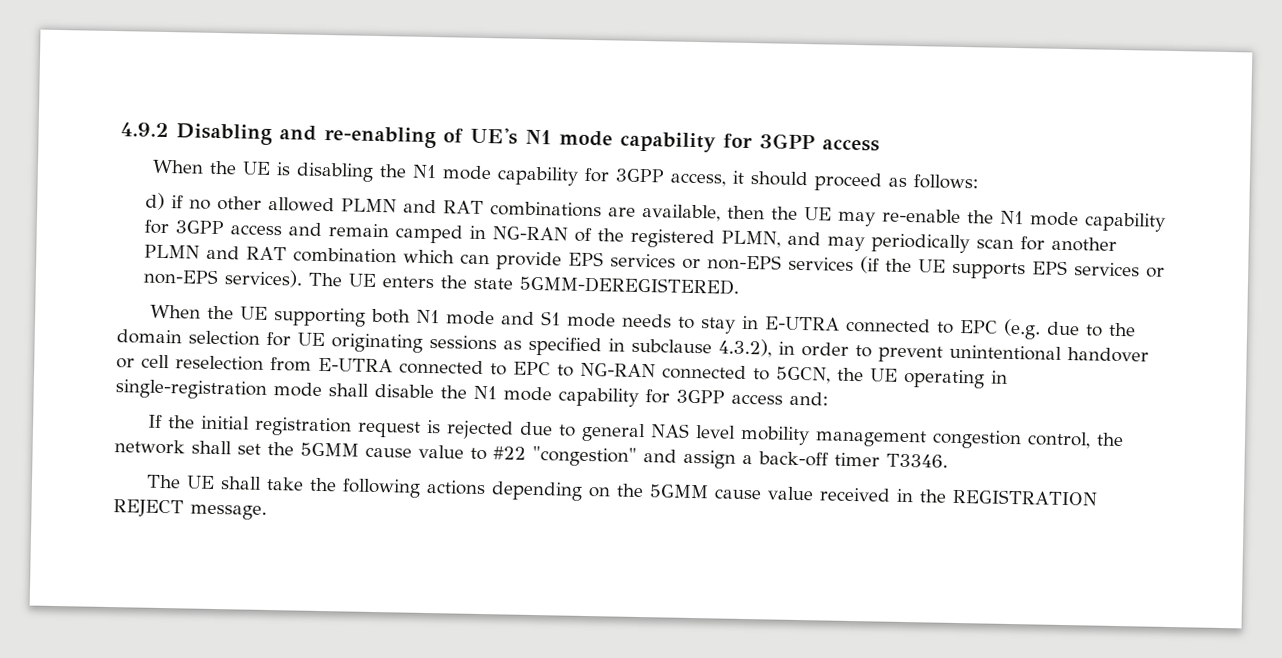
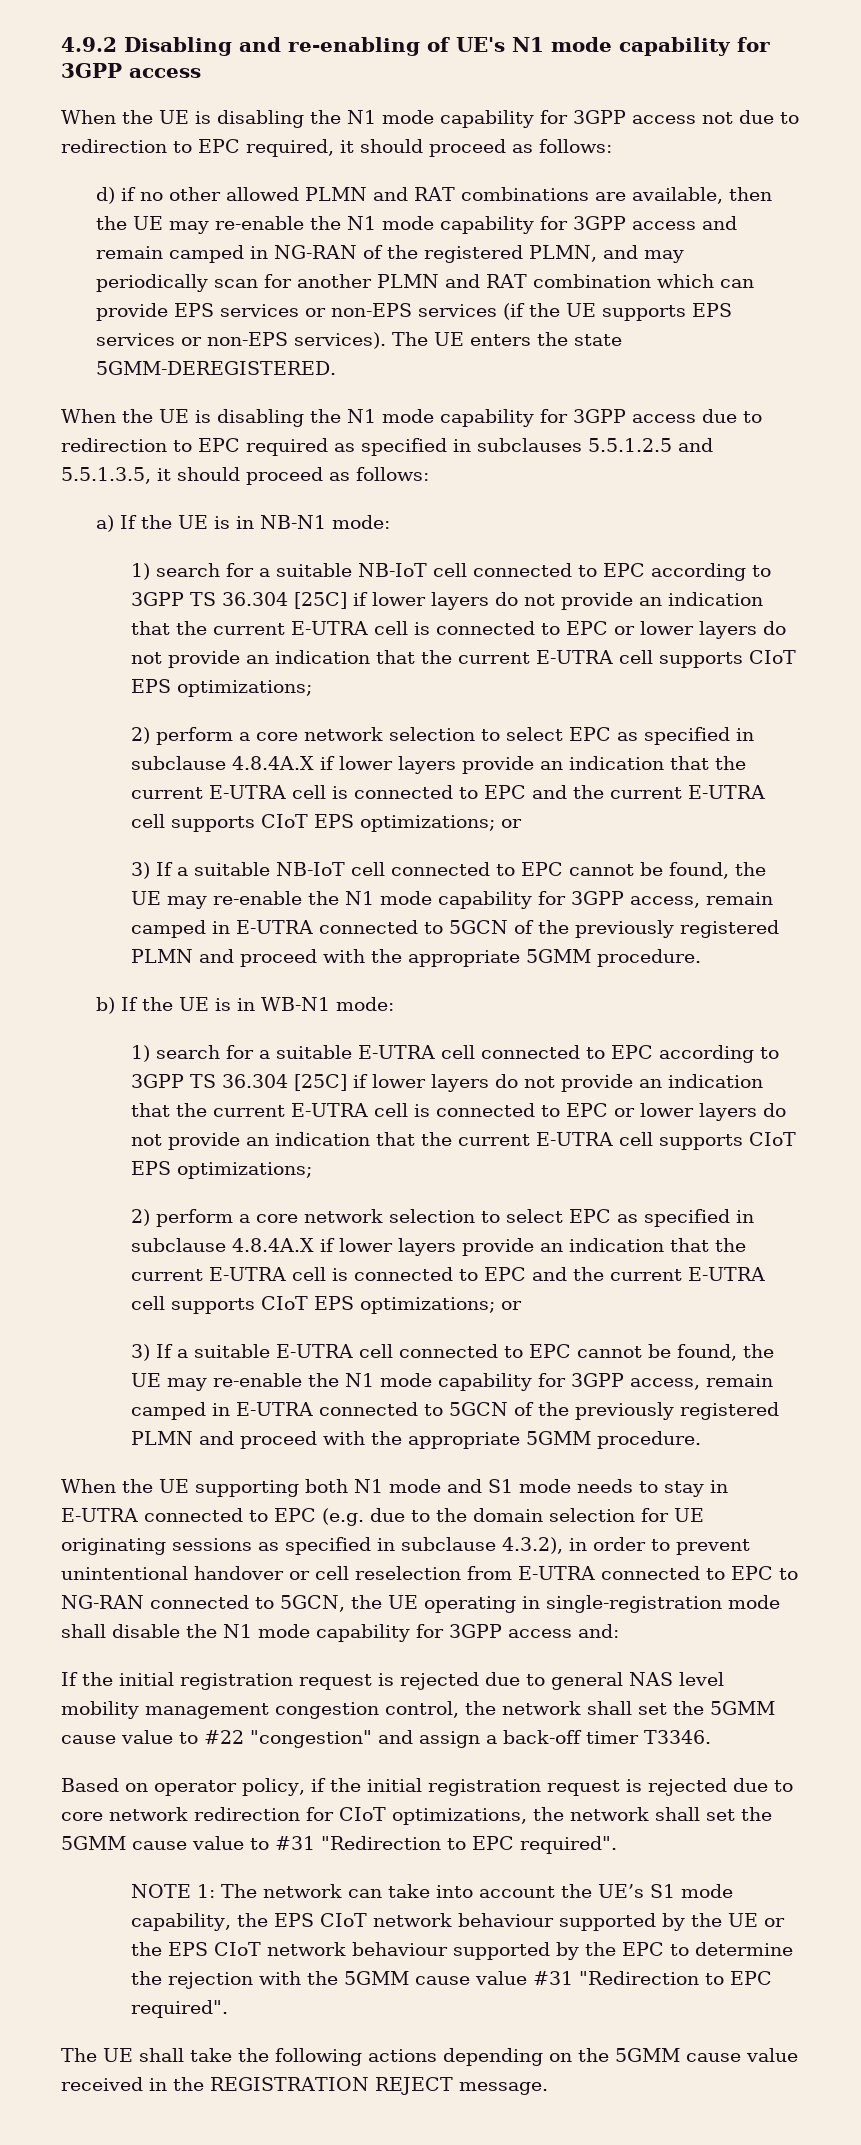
[669,172,726,187] access, -> [632,110,799,124] [61,139,334,157] access not due to redirection to EPC required,
(739, 285) none -> [61,409,762,427] [61,438,713,456] [61,467,429,485] [95,515,390,532] [130,563,771,581] [130,592,763,610] [130,621,786,639] [130,650,796,668] [130,679,312,697] [130,727,754,745] [130,756,746,774] [130,785,765,799] [130,814,522,832] [130,862,766,879] [130,891,773,909] [130,920,779,938] [130,949,701,967] [95,997,394,1014] [130,1045,779,1063] [130,1074,763,1092] [130,1103,786,1121] [130,1132,796,1150] [130,1161,312,1179] [130,1209,754,1227] [130,1238,746,1256] [130,1267,765,1281] [130,1296,522,1314] [130,1344,774,1361] [130,1373,773,1391] [130,1402,779,1420] [130,1431,701,1449] // When the UE is disabling the N1 mode capability for 3GPP access due to redirection to EPC required as specified in subclauses 5.5.1.2.5 and 5.5.1.3.5, it should proceed as follows: // a) If the UE is in NB-N1 mode: // 1) search for a suitable NB-IoT cell connected to EPC according to 3GPP TS 36.304 [25C] if lower layers do not provide an indication that the current E-UTRA cell is connected to EPC or lower layers do not provide an indication that the current E-UTRA cell supports CIoT EPS optimizations; // 2) perform a core network selection to select EPC as specified in subclause 4.8.4A.X if lower layers provide an indication that the current E-UTRA cell is connected to EPC and the current E-UTRA cell supports CIoT EPS optimizations; or // 3) If a suitable NB-IoT cell connected to EPC cannot be found, the UE may re-enable the N1 mode capability for 3GPP access, remain camped in E-UTRA connected to 5GCN of the previously registered PLMN and proceed with the appropriate 5GMM procedure. // b) If the UE is in WB-N1 mode: // 1) search for a suitable E-UTRA cell connected to EPC according to 3GPP TS 36.304 [25C] if lower layers do not provide an indication that the current E-UTRA cell is connected to EPC or lower layers do not provide an indication that the current E-UTRA cell supports CIoT EPS optimizations; // 2) perform a core network selection to select EPC as specified in subclause 4.8.4A.X if lower layers provide an indication that the current E-UTRA cell is connected to EPC and the current E-UTRA cell supports CIoT EPS optimizations; or // 3) If a suitable E-UTRA cell connected to EPC cannot be found, the UE may re-enable the N1 mode capability for 3GPP access, remain camped in E-UTRA connected to 5GCN of the previously registered PLMN and proceed with the appropriate 5GMM procedure.
(948, 460) none -> [61,1778,793,1796] [61,1807,772,1825] [61,1836,617,1854] [130,1884,733,1898] [130,1913,785,1931] [130,1942,793,1960] [130,1971,772,1989] [130,2000,228,2018] // Based on operator policy, if the initial registration request is rejected due to core network redirection for CIoT optimizations, the network shall set the 5GMM cause value to #31 "Redirection to EPC required". // NOTE 1: The network can take into account the UE’s S1 mode capability, the EPS CIoT network behaviour supported by the UE or the EPS CIoT network behaviour supported by the EPC to determine the rejection with the 5GMM cause value #31 "Redirection to EPC required".

